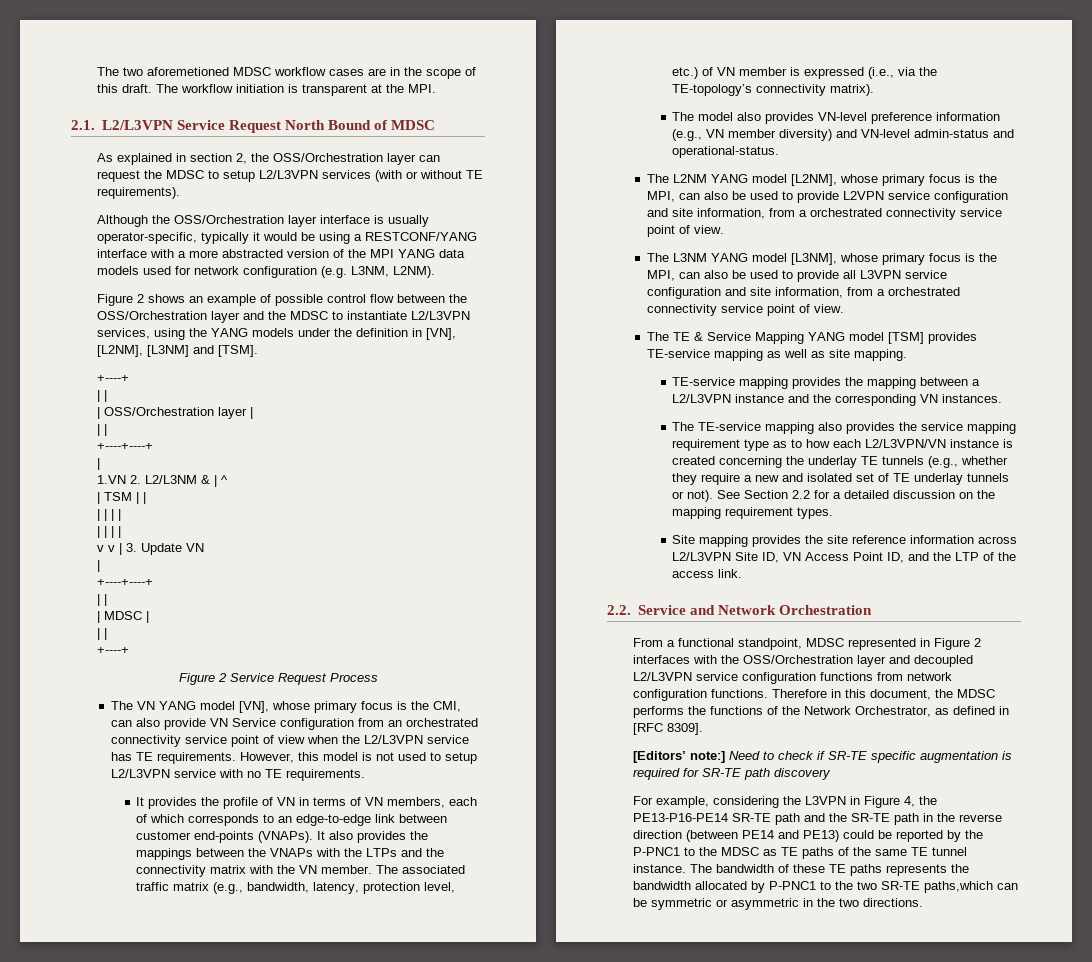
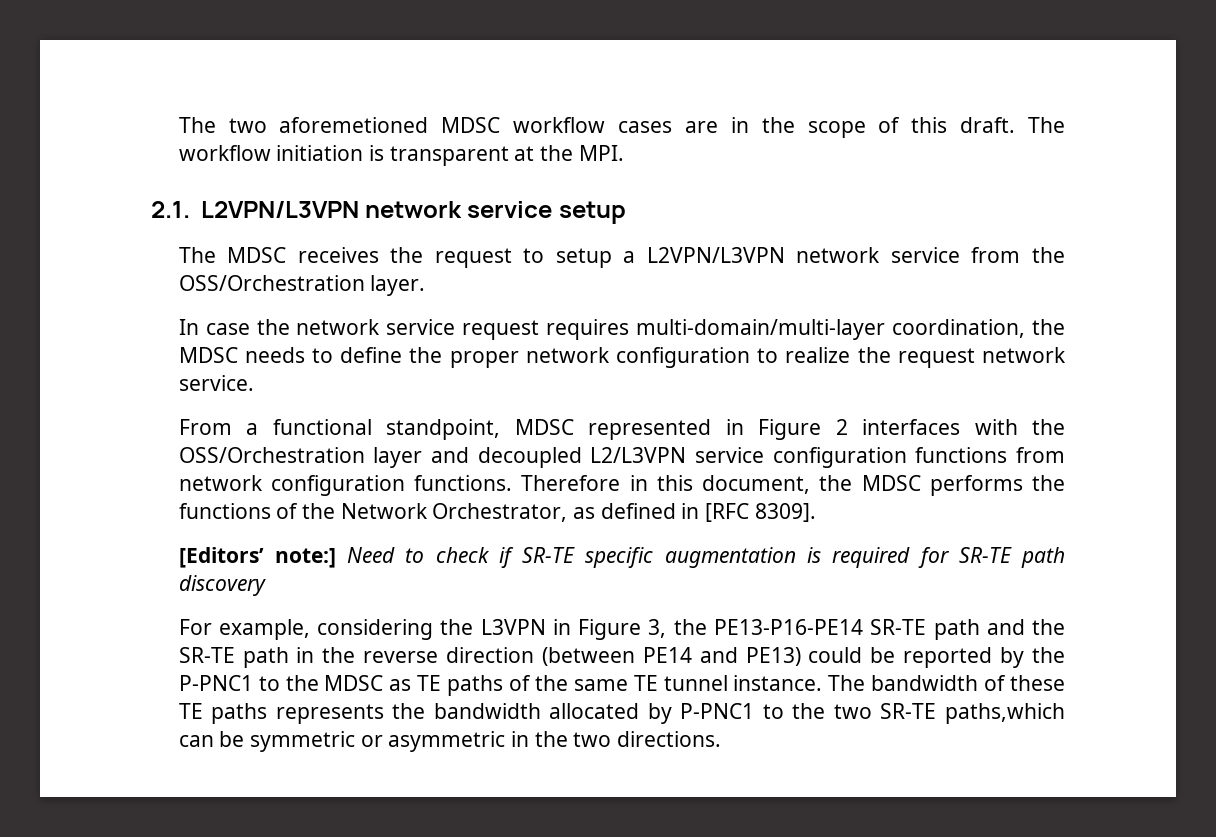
[101,120,435,133] [96,153,440,165] [96,170,483,182] [96,187,180,199] [96,215,429,227] [96,232,477,244] [96,249,465,258] [96,266,435,278] [96,294,467,306] [96,311,470,323] [96,328,456,340] [96,345,258,357] [96,375,129,382] [96,390,107,402] [96,407,253,419] [96,424,107,436] [96,443,153,450] [96,458,100,470] [96,475,228,487] [96,492,146,504] [96,509,121,521] [96,526,121,538] [96,543,204,555] [96,560,100,572] [96,579,153,586] [96,594,107,606] [96,611,149,623] [96,628,107,640] [96,647,129,654] [178,673,378,685] [110,701,461,713] [110,718,478,730] [110,735,469,747] [110,752,477,764] [110,769,365,781] [136,797,478,809] [136,814,448,826] [136,831,429,843] [136,848,445,860] [136,865,466,877] [136,882,456,894] [672,67,938,79] [672,84,875,96] [672,112,1001,124] [672,129,1015,141] [672,146,780,158] [646,174,997,186] [646,191,1008,203] [646,208,1002,220] [646,225,724,237] [646,253,997,265] [646,270,947,282] [646,287,960,299] [646,304,844,316] [646,332,977,344] [646,349,907,361] [672,377,981,389] [672,394,1003,406] [672,422,1017,434] [672,439,1014,451] [672,456,1009,468] [672,473,1010,485] [672,490,996,502] [672,507,834,519] [672,535,1018,547] [672,552,1017,563] [672,569,743,578] [607,605,872,615] L2/L3VPN Service Request North Bound of MDSC // As explained in section 2, the OSS/Orchestration layer can request the MDSC to setup L2/L3VPN services (with or without TE requirements). // Although the OSS/Orchestration layer interface is usually operator-specific, typically it would be using a RESTCONF/YANG interface with a more abstracted version of the MPI YANG data models used for network configuration (e.g. L3NM, L2NM). // Figure 2 shows an example of possible control flow between the OSS/Orchestration layer and the MDSC to instantiate L2/L3VPN services, using the YANG models under the definition in [VN], [L2NM], [L3NM] and [TSM]. // +----+ // | | // | OSS/Orchestration layer | // | | // +----+----+ // | // 1.VN 2. L2/L3NM & | ^ // | TSM | | // | | | | // | | | | // v v | 3. Update VN // | // +----+----+ // | | // | MDSC | // | | // +----+ // Figure 2 Service Request Process // The VN YANG model [VN], whose primary focus is the CMI, can also provide VN Service configuration from an orchestrated connectivity service point of view when the L2/L3VPN service has TE requirements. However, this model is not used to setup L2/L3VPN service with no TE requirements. // It provides the profile of VN in terms of VN members, each of which corresponds to an edge-to-edge link between customer end-points (VNAPs). It also provides the mappings between the VNAPs with the LTPs and the connectivity matrix with the VN member. The associated traffic matrix (e.g., bandwidth, latency, protection level, etc.) of VN member is expressed (i.e., via the TE-topology’s connectivity matrix). // The model also provides VN-level preference information (e.g., VN member diversity) and VN-level admin-status and operational-status. // The L2NM YANG model [L2NM], whose primary focus is the MPI, can also be used to provide L2VPN service configuration and site information, from a orchestrated connectivity service point of view. // The L3NM YANG model [L3NM], whose primary focus is the MPI, can also be used to provide all L3VPN service configuration and site information, from a orchestrated connectivity service point of view. // The TE & Service Mapping YANG model [TSM] provides TE-service mapping as well as site mapping. // TE-service mapping provides the mapping between a L2/L3VPN instance and the corresponding VN instances. // The TE-service mapping also provides the service mapping requirement type as to how each L2/L3VPN/VN instance is created concerning the underlay TE tunnels (e.g., whether they require a new and isolated set of TE underlay tunnels or not). See Section 2.2 for a detailed discussion on the mapping requirement types. // Site mapping provides the site reference information across L2/L3VPN Site ID, VN Access Point ID, and the LTP of the access link. // 2.2. Service and Network Orchestration -> [200,201,626,224] [178,247,1065,268] [178,275,426,296] [178,319,1065,340] [178,347,1067,368] [178,375,254,391] L2VPN/L3VPN network service setup // The MDSC receives the request to setup a L2VPN/L3VPN network service from the OSS/Orchestration layer. // In case the network service request requires multi-domain/multi-layer coordination, the MDSC needs to define the proper network configuration to realize the request network service.
[903,796,915,807] 4, -> [648,619,667,638] 3,

